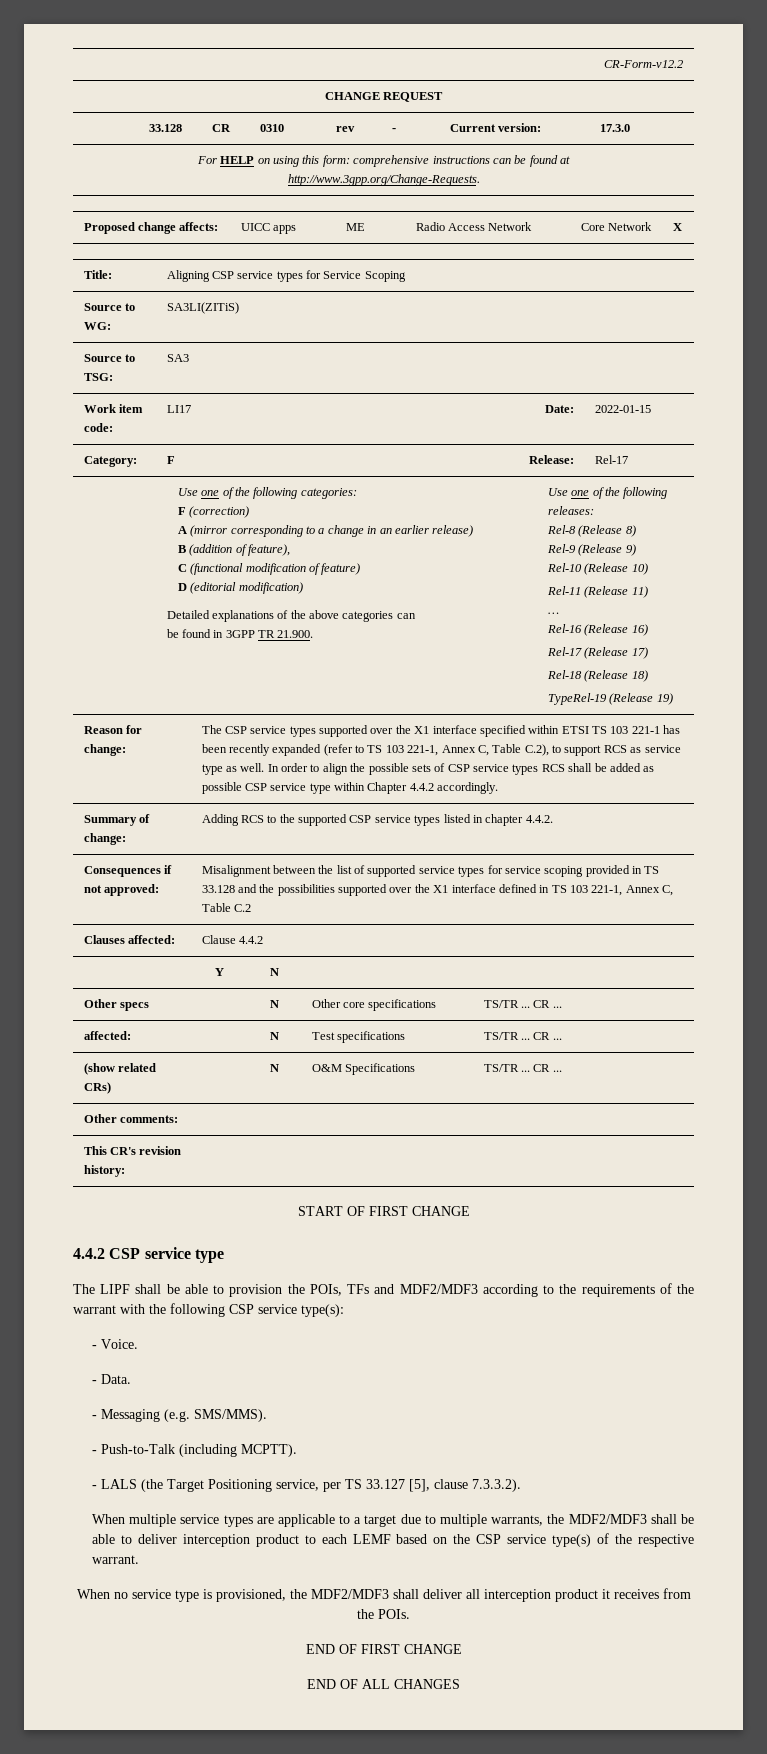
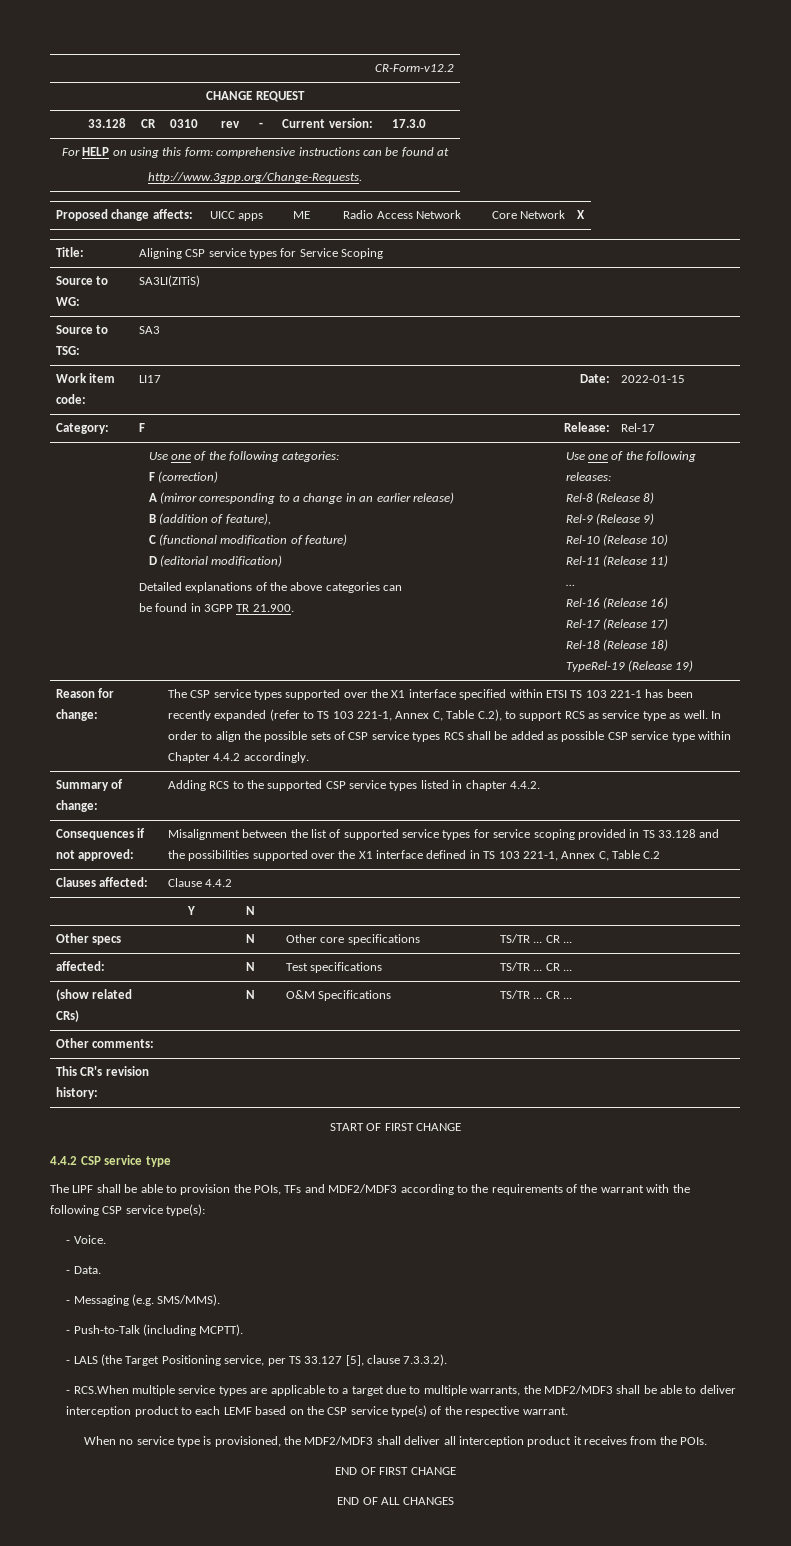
[91,1514,125,1524] When -> [66,1385,129,1394] - RCS.When

